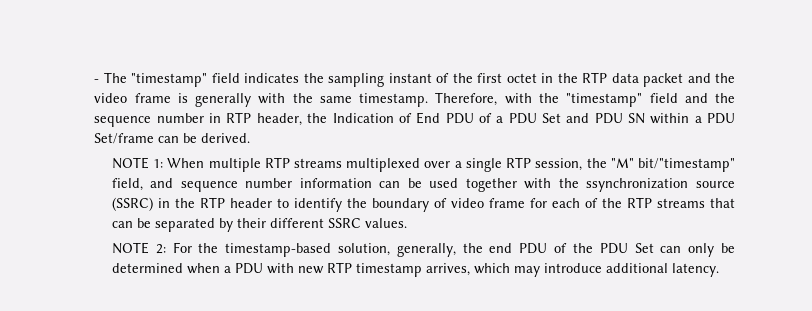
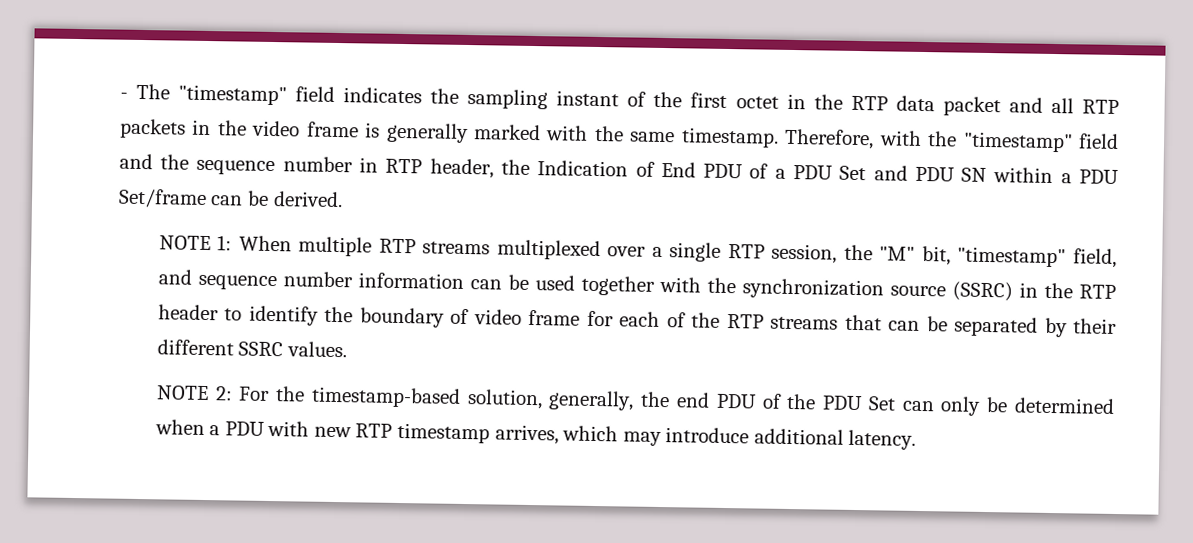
(711, 78) none -> [1050,97,1119,114] [118,118,212,139] all RTP packets in
(252, 100) none -> [474,124,542,141] marked
[638,158,736,172] bit/"timestamp" -> [921,245,1067,268] bit, "timestamp"
[586,178,689,192] ssynchronization -> [741,278,884,300] synchronization

